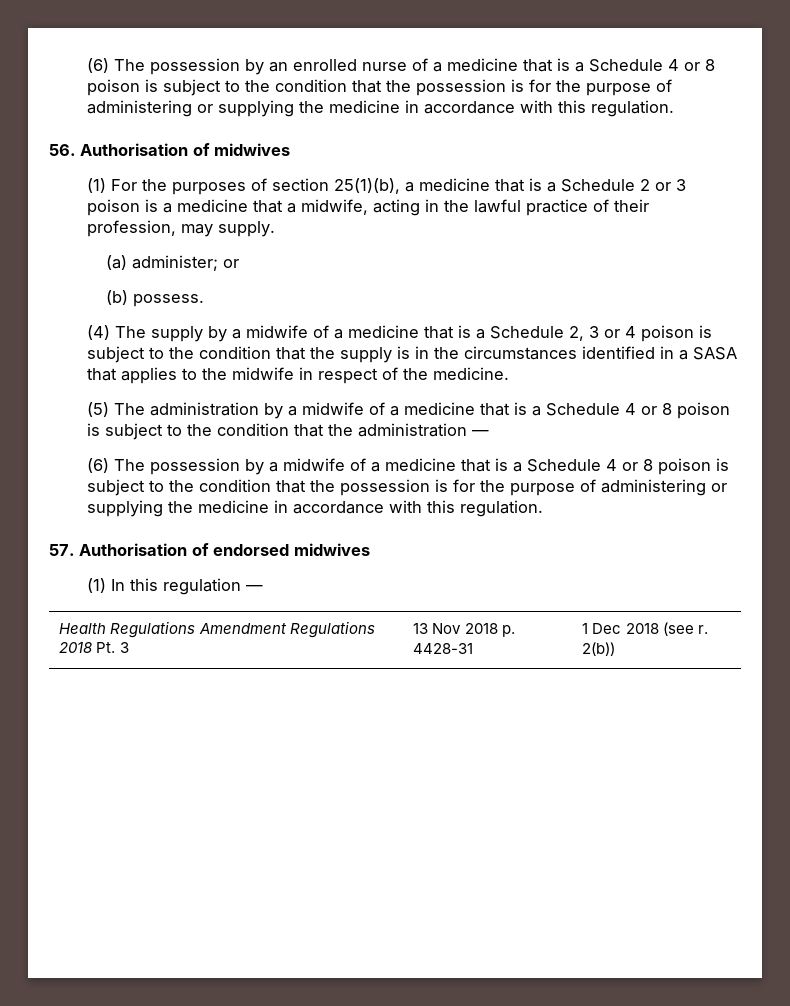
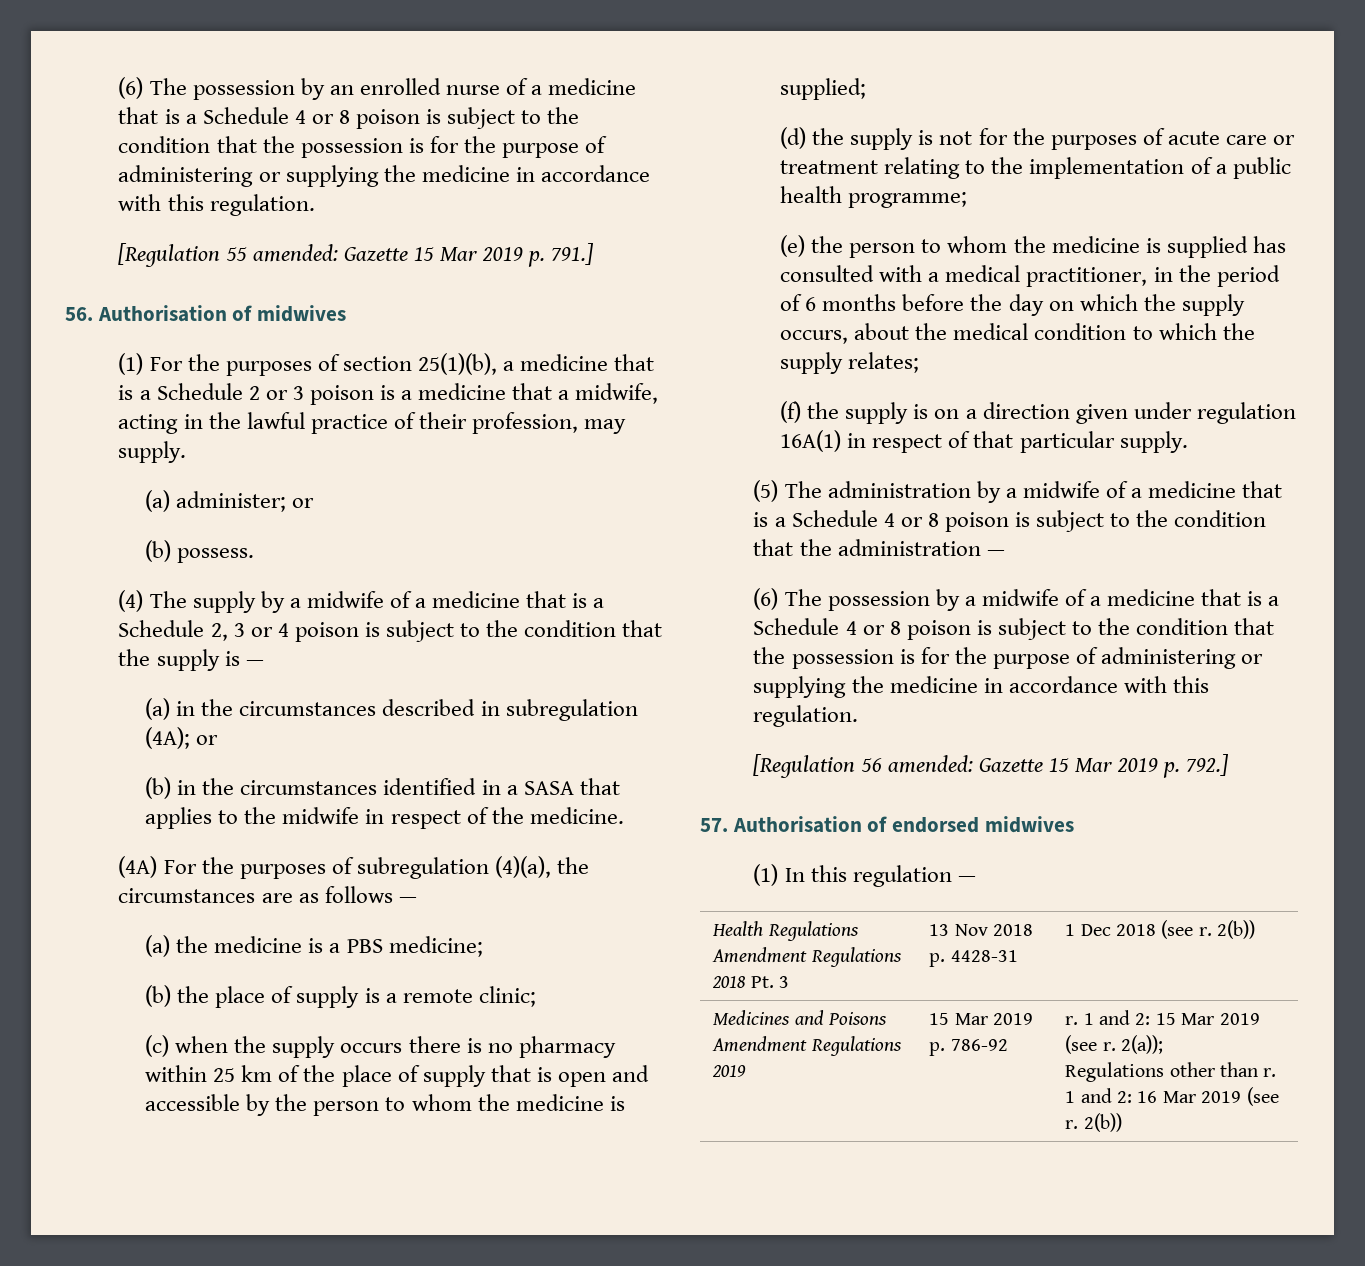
(674, 108) none -> [118,243,595,267] // [Regulation 55 amended: Gazette 15 Mar 2019 p. 791.]
(410, 352) none -> [245,660,264,666] [145,698,638,721] [145,727,219,749] [145,777,172,799] — // (a) in the circumstances described in subregulation (4A); or // (b)
(509, 373) none -> [118,856,589,879] [118,886,417,903] [145,935,483,957] [145,985,536,1008] [145,1035,616,1058] [145,1065,649,1087] [145,1094,625,1116] [780,78,867,100] [780,127,1295,150] [780,157,1291,179] [780,186,968,208] [780,235,1286,258] [780,265,1280,287] [780,294,1245,316] [780,323,1255,344] [780,352,920,374] [780,401,1296,424] [780,430,1188,453] // (4A) For the purposes of subregulation (4)(a), the circumstances are as follows — // (a) the medicine is a PBS medicine; // (b) the place of supply is a remote clinic; // (c) when the supply occurs there is no pharmacy within 25 km of the place of supply that is open and accessible by the person to whom the medicine is supplied; // (d) the supply is not for the purposes of acute care or treatment relating to the implementation of a public health programme; // (e) the person to whom the medicine is supplied has consulted with a medical practitioner, in the period of 6 months before the day on which the supply occurs, about the medical condition to which the supply relates; // (f) the supply is on a direction given under regulation 16A(1) in respect of that particular supply.
(543, 508) none -> [753,754,1230,778] // [Regulation 56 amended: Gazette 15 Mar 2019 p. 792.]
(616, 649) none -> [713,1010,888,1025] [712,1036,902,1056] [712,1065,747,1077] [929,1013,1034,1025] [929,1039,1008,1056] [1065,1010,1260,1025] [1065,1035,1164,1054] [1065,1062,1277,1082] [1065,1087,1279,1106] [1065,1113,1122,1132] // Medicines and Poisons Amendment Regulations 2019 | 15 Mar 2019 p. 786-92 | r. 1 and 2: 15 Mar 2019 (see r. 2(a)); // Regulations other than r. 1 and 2: 16 Mar 2019 (see r. 2(b))

